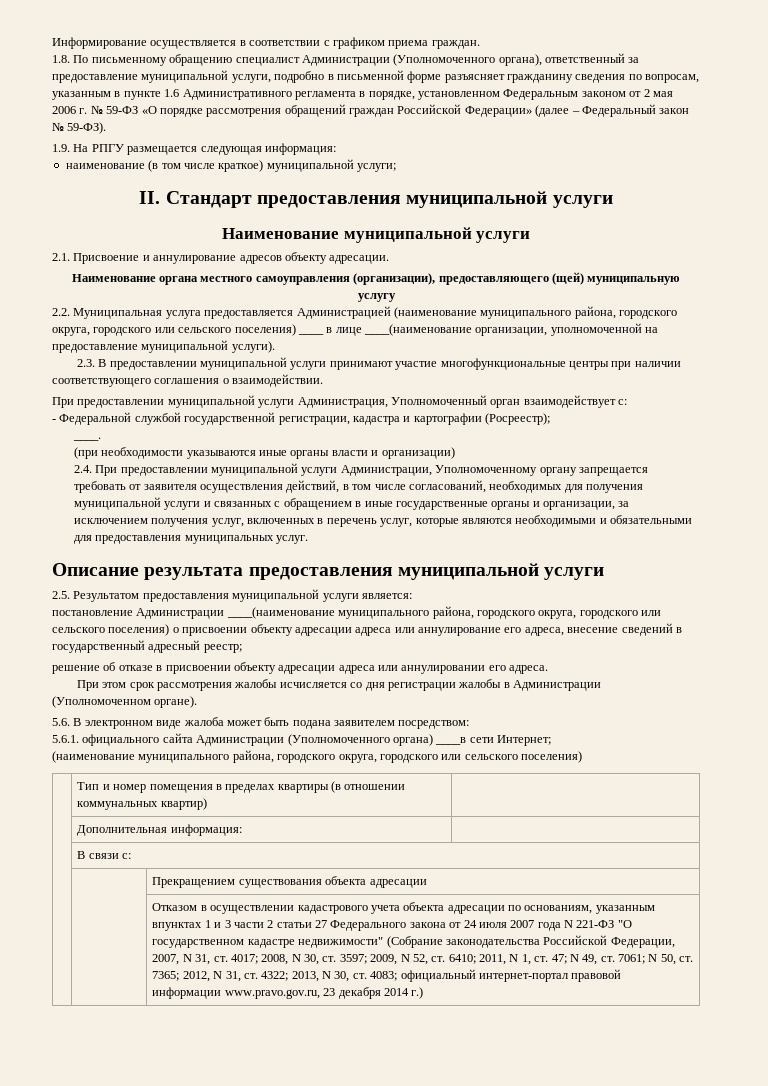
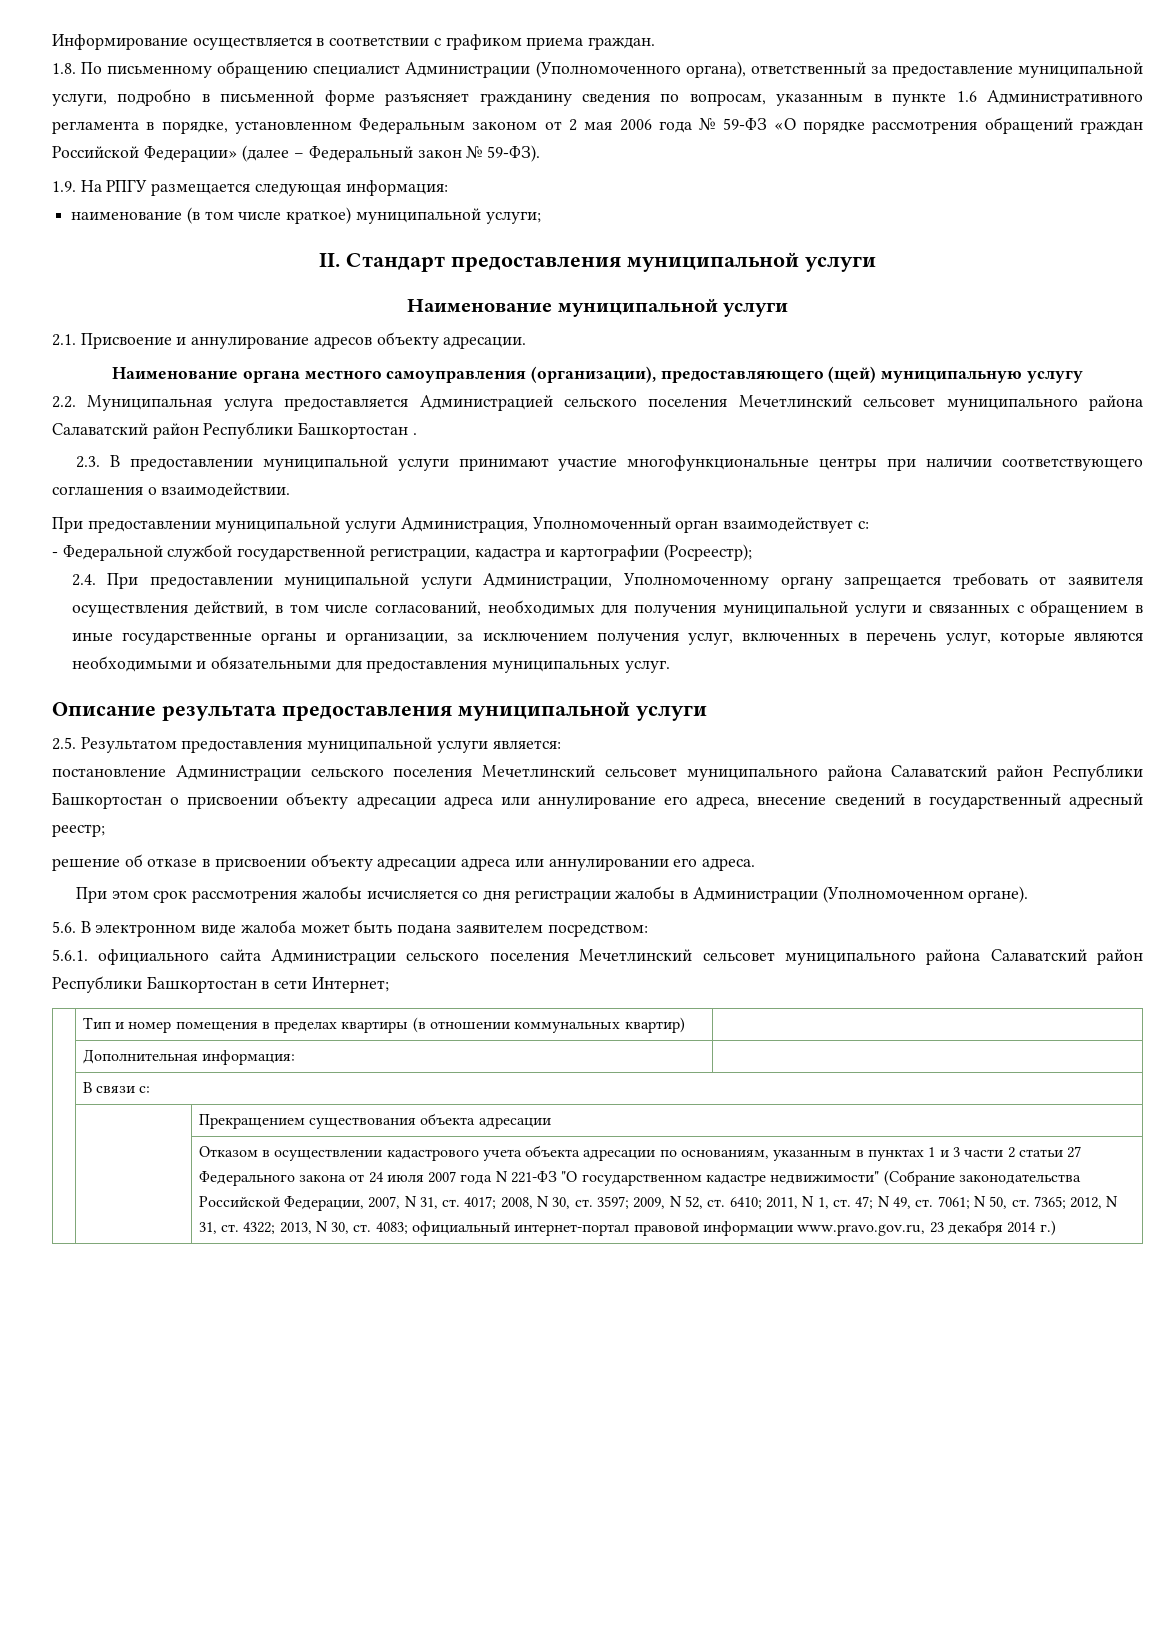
[79,108,88,114] г. -> [658,121,692,133] года
[393,306,677,319] [52,324,324,336] [326,323,659,336] [52,340,275,353] (наименование муниципального района, городского округа, городского или сельского поселения) ____ в лице ____(наименование организации, уполномоченной на предоставление муниципальной услуги). -> [564,395,1143,411] [52,422,417,439] сельского поселения Мечетлинский сельсовет муниципального района Салаватский район Республики Башкортостан .
[72,437,101,441] [73,447,455,459] // ____. // (при необходимости указываются иные органы власти и организации) -> (752, 552) none
[226,606,661,619] [52,624,170,636] ____(наименование муниципального района, городского округа, городского или сельского поселения) -> [310,764,1143,781] [52,792,162,809] сельского поселения Мечетлинский сельсовет муниципального района Салаватский район Республики Башкортостан
[287,734,551,746] [52,750,582,763] (Уполномоченного органа) ____в сети Интернет; // (наименование муниципального района, городского округа, городского или сельского поселения) -> [406,949,1143,965] [52,976,389,993] сельского поселения Мечетлинский сельсовет муниципального района Салаватский район Республики Башкортостан в сети Интернет;
[152,922,203,931] впунктах -> [855,1149,925,1161] в пунктах

